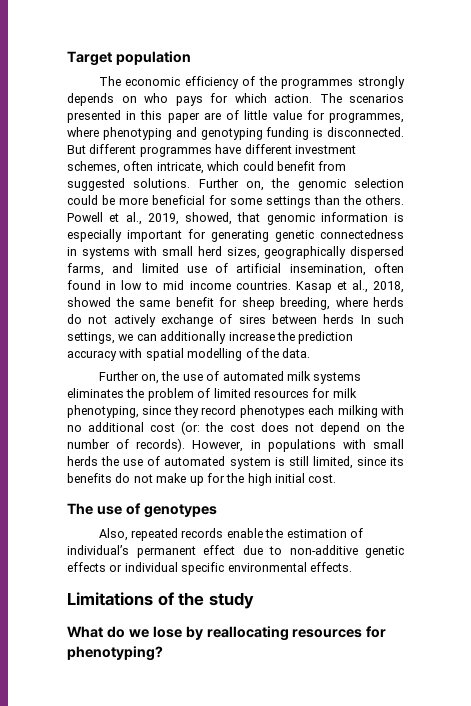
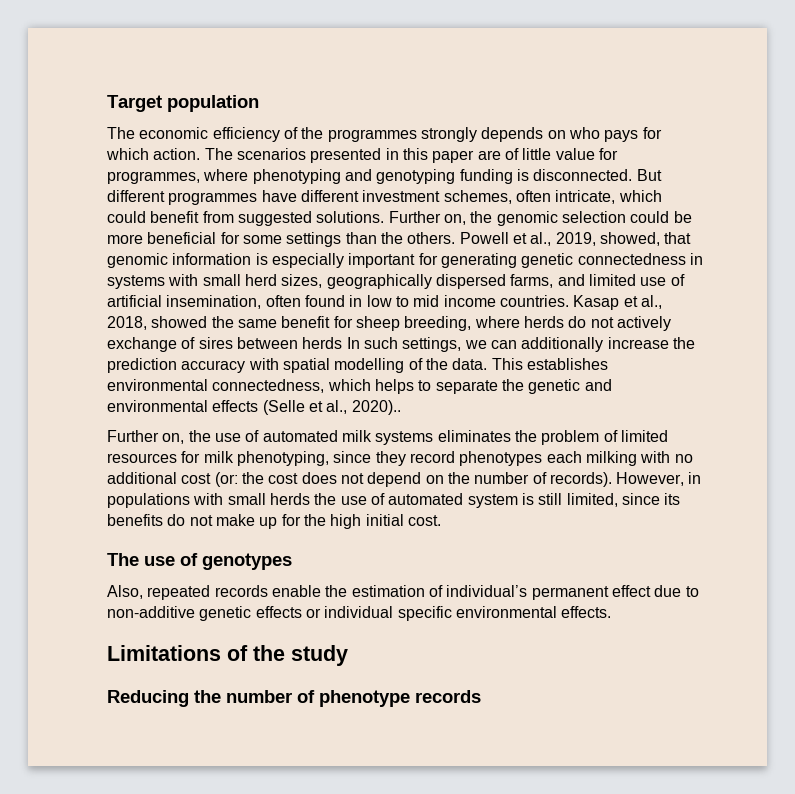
(311, 353) none -> [491,358,608,370] [107,379,612,394] [107,400,401,415] This establishes environmental connectedness, which helps to separate the genetic and environmental effects (Selle et al., 2020)..
[67,626,387,641] [67,646,163,661] What do we lose by reallocating resources for phenotyping? -> [107,690,481,707] Reducing the number of phenotype records

